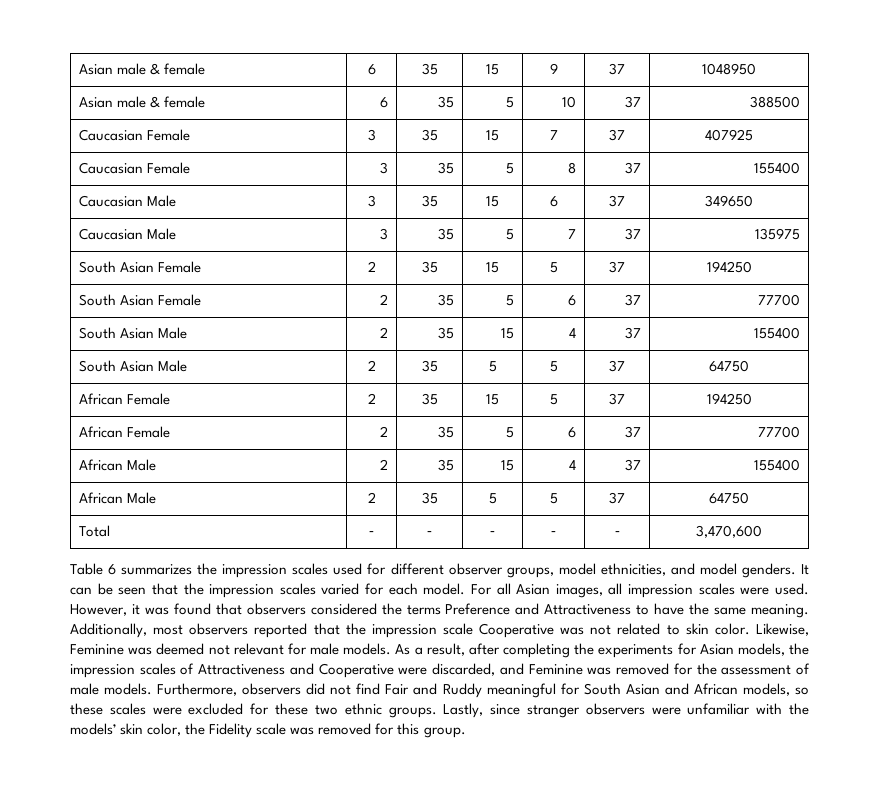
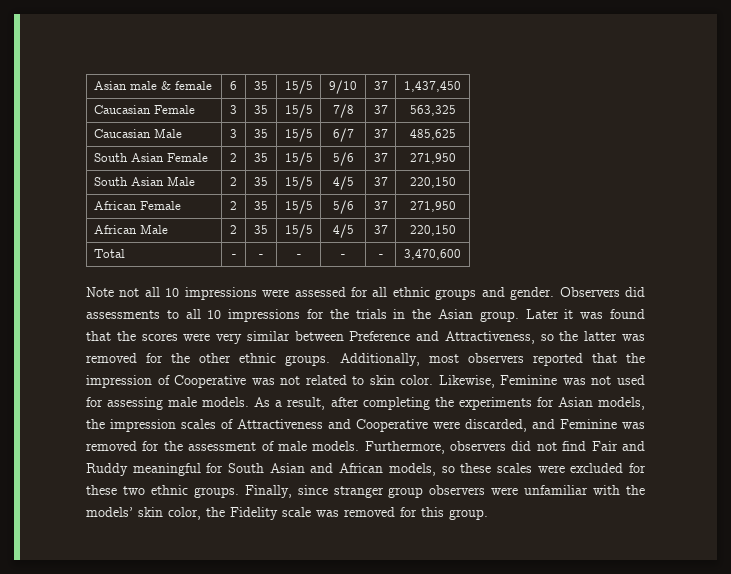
[79,63,206,75] [367,64,376,75] [421,63,438,75] [486,64,499,75] [549,63,558,74] [609,63,625,75] [702,63,756,75] [79,96,206,108] [379,97,388,108] [437,96,454,108] [505,97,514,108] [561,96,576,108] [624,96,641,108] [749,96,800,108] [79,129,191,141] [367,129,376,141] [421,129,438,141] [486,130,499,141] [549,130,558,140] [609,129,625,141] [705,129,753,141] [79,162,191,174] [379,162,388,174] [437,162,454,174] [505,163,514,174] [567,162,576,174] [624,162,641,174] [753,162,800,174] [79,195,177,207] [367,195,376,207] [421,195,438,207] [486,196,499,207] [549,196,558,207] [609,195,625,207] [705,195,753,207] [79,228,177,240] [379,228,388,240] [437,228,454,240] [505,229,514,240] [567,229,576,239] [624,228,641,240] [754,228,800,240] [79,261,202,273] [367,261,376,272] [421,261,438,273] [486,262,499,273] [549,262,558,273] [609,261,625,273] [706,261,752,273] [79,294,202,306] [379,294,388,305] [437,294,454,306] [505,295,514,306] [567,295,576,306] [624,294,641,306] [757,294,800,306] [79,327,188,339] [379,327,388,338] [437,327,454,339] [500,328,514,339] [568,328,576,338] [624,327,641,339] [753,327,800,339] [79,360,188,372] [367,360,376,371] [421,360,438,372] [488,361,497,372] [549,361,558,372] [609,360,625,372] [709,360,749,372] [79,393,171,405] [367,393,376,404] [421,393,438,405] [486,394,499,405] [549,394,558,405] [609,393,625,405] [706,393,752,405] [79,426,171,438] [379,426,388,437] [437,426,454,438] [505,427,514,438] [567,427,576,438] [624,426,641,438] [757,426,800,438] [79,459,157,471] [379,459,388,470] [437,459,454,471] [500,460,514,471] [568,460,576,470] [624,459,641,471] [753,459,800,471] [79,492,157,504] [367,492,376,503] [421,492,438,504] [488,493,497,504] [549,493,558,504] [609,492,625,504] [709,492,749,504] Asian male & female | 6 | 35 | 15 | 9 | 37 | 1048950 // Asian male & female | 6 | 35 | 5 | 10 | 37 | 388500 // Caucasian Female | 3 | 35 | 15 | 7 | 37 | 407925 // Caucasian Female | 3 | 35 | 5 | 8 | 37 | 155400 // Caucasian Male | 3 | 35 | 15 | 6 | 37 | 349650 // Caucasian Male | 3 | 35 | 5 | 7 | 37 | 135975 // South Asian Female | 2 | 35 | 15 | 5 | 37 | 194250 // South Asian Female | 2 | 35 | 5 | 6 | 37 | 77700 // South Asian Male | 2 | 35 | 15 | 4 | 37 | 155400 // South Asian Male | 2 | 35 | 5 | 5 | 37 | 64750 // African Female | 2 | 35 | 15 | 5 | 37 | 194250 // African Female | 2 | 35 | 5 | 6 | 37 | 77700 // African Male | 2 | 35 | 15 | 4 | 37 | 155400 // African Male | 2 | 35 | 5 | 5 | 37 | 64750 -> [93,81,212,90] [230,81,237,90] [254,81,268,90] [284,80,313,94] [329,80,357,94] [373,81,388,90] [404,81,461,92] [93,105,195,114] [230,105,237,114] [254,105,268,114] [284,104,313,118] [332,104,354,118] [373,105,388,114] [409,105,456,116] [93,128,182,138] [230,129,237,138] [254,129,268,138] [284,128,313,142] [332,128,354,142] [373,129,388,138] [409,129,456,140] [93,153,208,162] [230,153,237,162] [254,153,268,162] [284,152,313,166] [332,152,354,166] [373,153,388,162] [409,153,456,164] [93,176,195,186] [230,177,237,186] [254,177,268,186] [284,176,313,190] [332,176,354,190] [373,177,388,186] [409,177,456,188] [93,201,181,210] [230,201,237,210] [254,201,268,210] [284,200,313,214] [332,200,354,214] [373,201,388,210] [409,201,456,212] [93,224,168,234] [230,225,237,234] [254,225,268,234] [284,224,313,238] [332,224,354,238] [373,225,388,234] [409,225,456,236] Asian male & female | 6 | 35 | 15/5 | 9/10 | 37 | 1,437,450 // Caucasian Female | 3 | 35 | 15/5 | 7/8 | 37 | 563,325 // Caucasian Male | 3 | 35 | 15/5 | 6/7 | 37 | 485,625 // South Asian Female | 2 | 35 | 15/5 | 5/6 | 37 | 271,950 // South Asian Male | 2 | 35 | 15/5 | 4/5 | 37 | 220,150 // African Female | 2 | 35 | 15/5 | 5/6 | 37 | 271,950 // African Male | 2 | 35 | 15/5 | 4/5 | 37 | 220,150
[70,563,809,578] [70,583,810,598] [70,603,809,618] Table 6 summarizes the impression scales used for different observer groups, model ethnicities, and model genders. It can be seen that the impression scales varied for each model. For all Asian images, all impression scales were used. However, it was found that observers considered the terms Preference and Attractiveness to have the same meaning. -> [86,287,646,300] [86,309,645,322] [86,331,645,344] [86,353,331,366] Note not all 10 impressions were assessed for all ethnic groups and gender. Observers did assessments to all 10 impressions for the trials in the Asian group. Later it was found that the scores were very similar between Preference and Attractiveness, so the latter was removed for the other ethnic groups.
[442,623,473,635] scale -> [157,375,170,385] of
[156,643,307,655] deemed not relevant for -> [591,375,646,385] [86,397,164,410] not used for assessing
[443,703,484,718] Lastly, -> [244,485,292,498] Finally,
(580, 711) none -> [388,487,424,498] group

